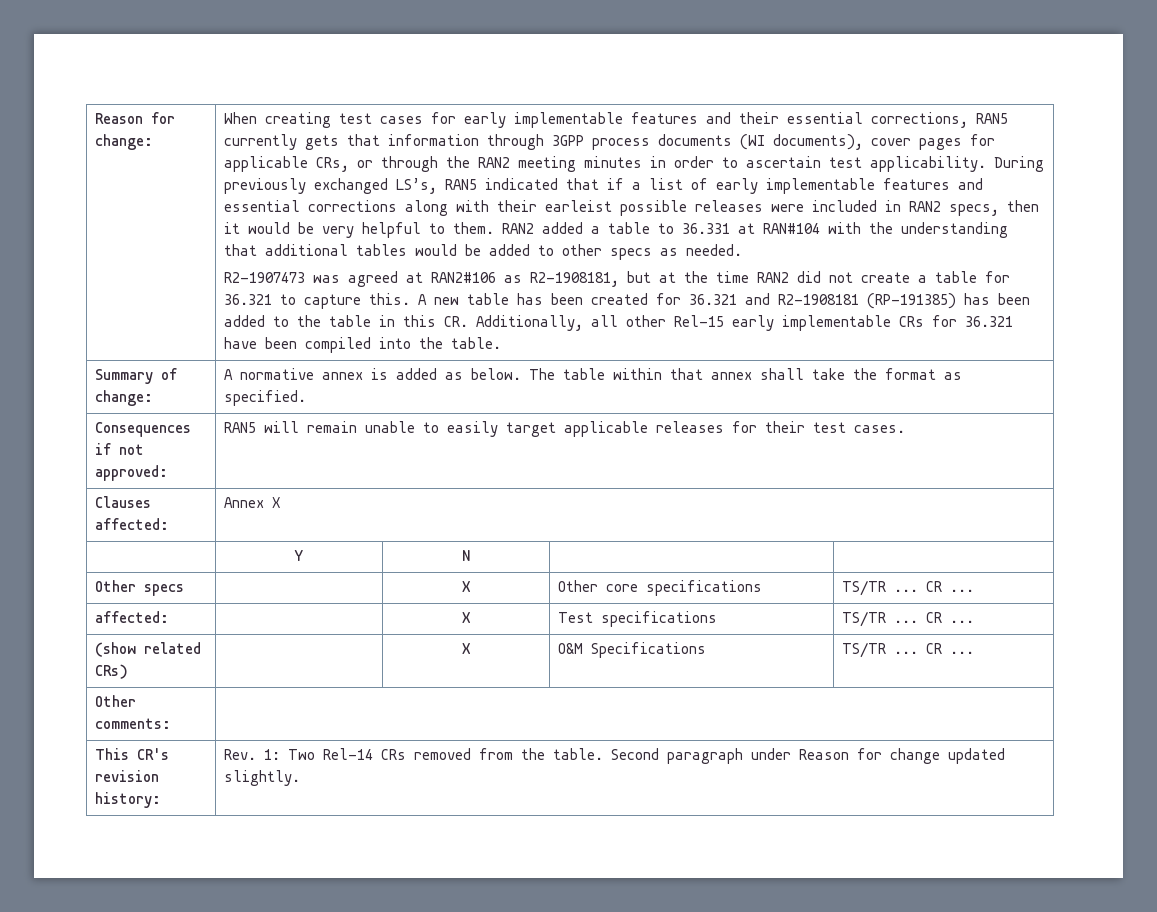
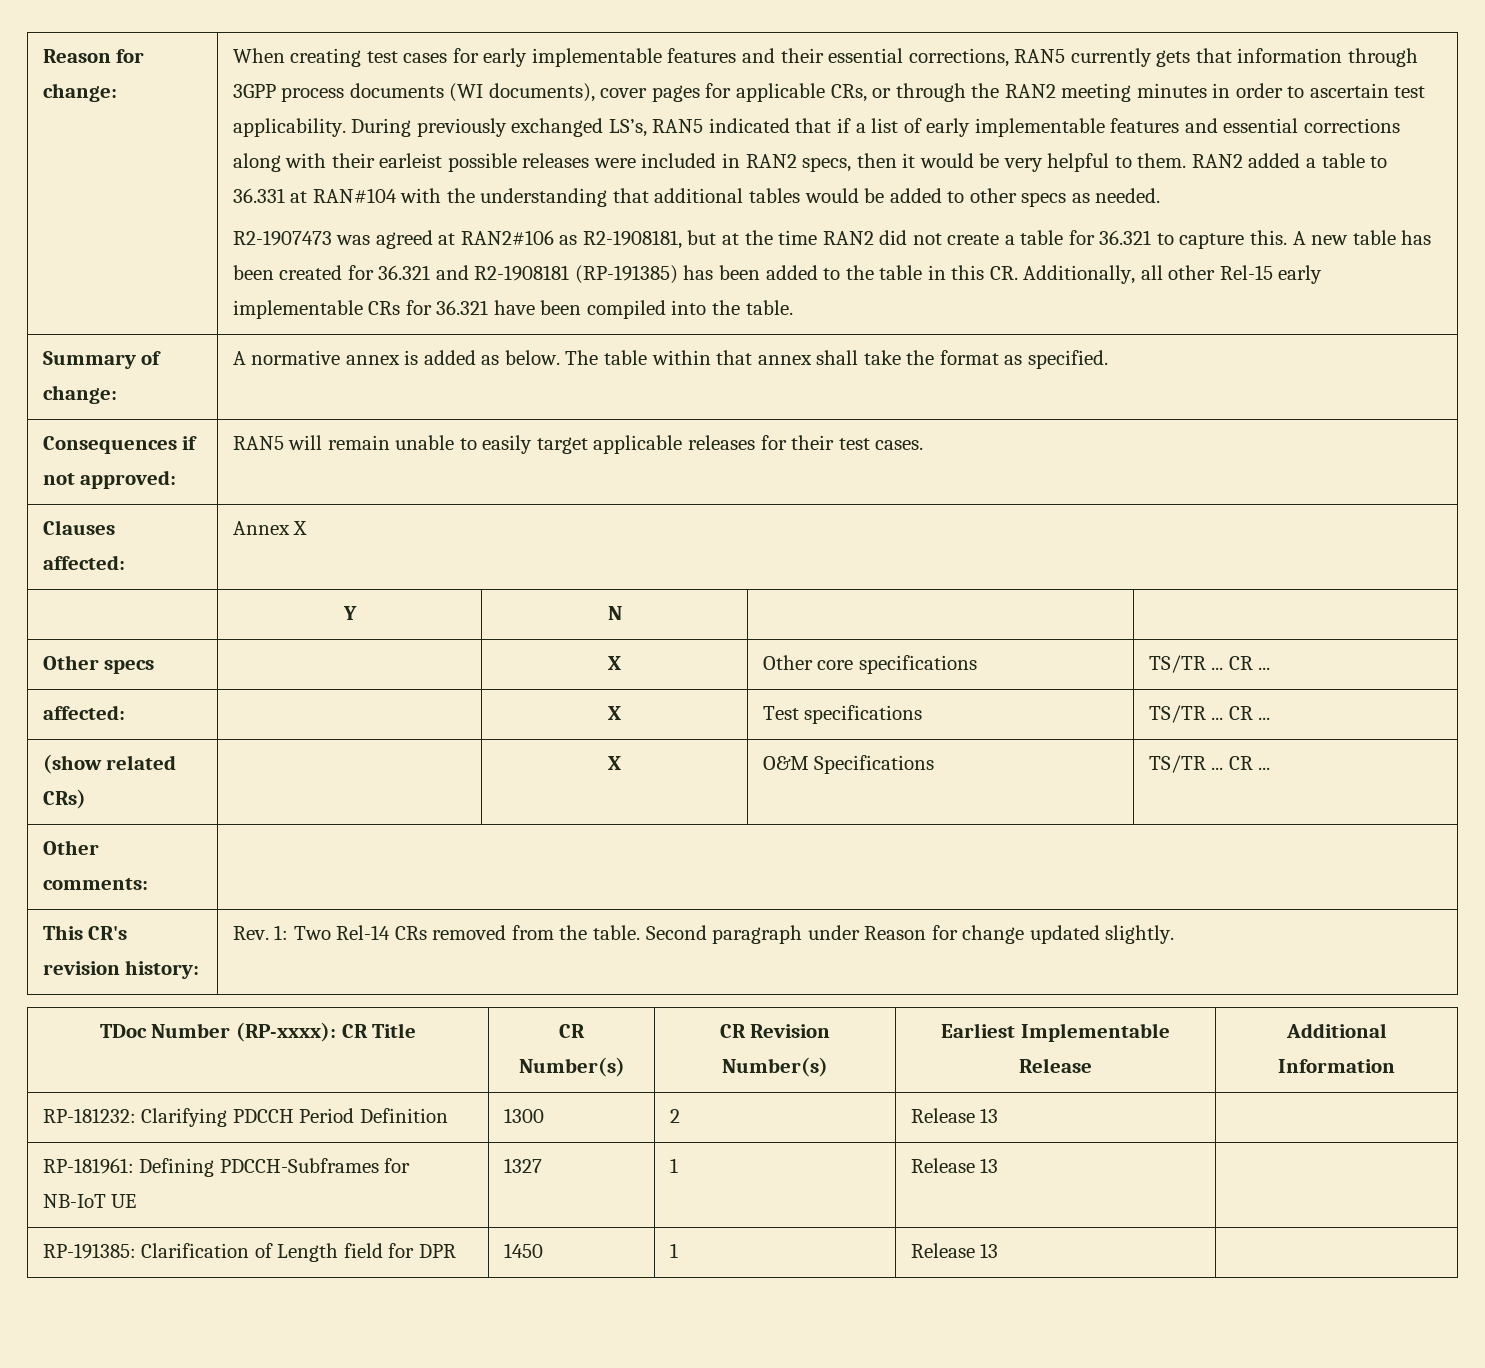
(301, 778) none -> [99,1022,417,1042] [559,1024,585,1038] [518,1057,625,1077] [719,1024,831,1038] [722,1057,828,1077] [941,1023,1170,1042] [1019,1058,1092,1073] [1285,1023,1387,1038] [1278,1059,1395,1073] [42,1108,448,1127] [503,1108,544,1123] [669,1109,680,1123] [910,1108,999,1123] [42,1158,411,1177] [42,1194,137,1208] [503,1158,542,1173] [669,1158,678,1173] [910,1158,999,1173] [42,1243,456,1262] [503,1243,543,1258] [669,1243,678,1258] [910,1243,999,1258] // TDoc Number (RP-xxxx): CR Title | CR Number(s) | CR Revision Number(s) | Earliest Implementable Release | Additional Information // RP-181232: Clarifying PDCCH Period Definition | 1300 | 2 | Release 13 | // RP-181961: Defining PDCCH-Subframes for NB-IoT UE | 1327 | 1 | Release 13 | // RP-191385: Clarification of Length field for DPR | 1450 | 1 | Release 13 |

